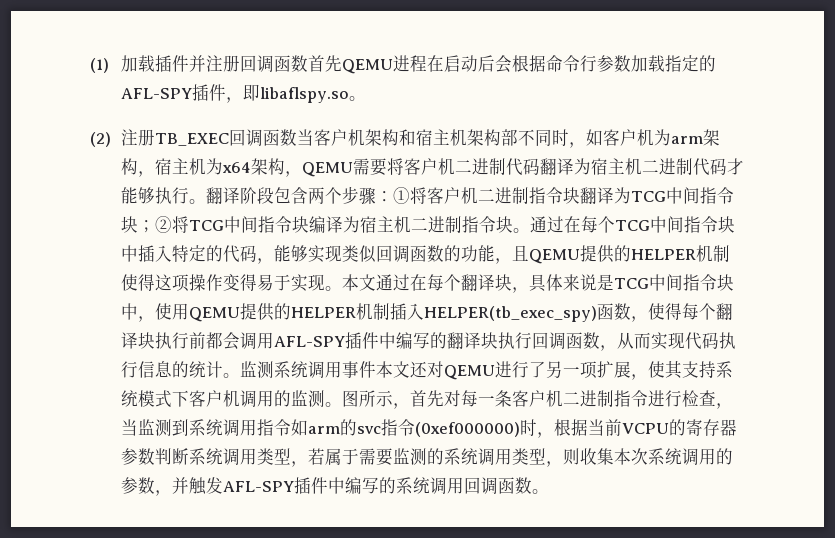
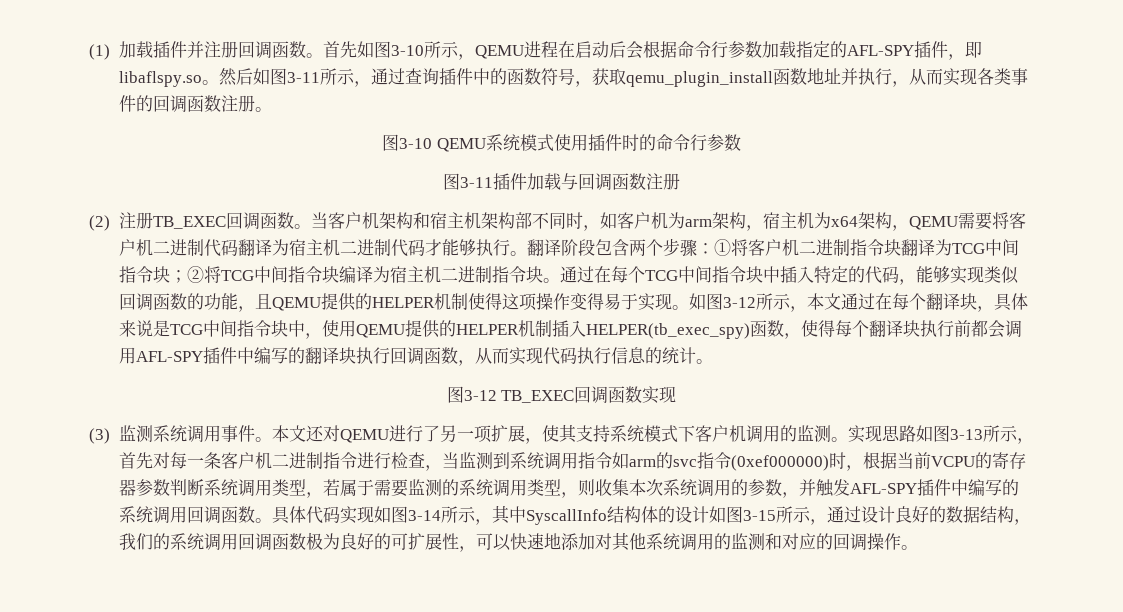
[307,55,342,72] 首先 -> [305,41,475,60] 。首先如图3-10所示，
(366, 98) none -> [218,68,1028,87] [118,95,272,113] [382,134,741,152] [443,173,680,191] 然后如图3-11所示，通过查询插件中的函数符号，获取qemu_plugin_install函数地址并执行，从而实现各类事件的回调函数注册。 // 图3-10 QEMU系统模式使用插件时的命令行参数 // 图3-11插件加载与回调函数注册
(297, 137) none -> [293,224,311,229] 。
(342, 288) none -> [688,293,807,312] 如图3-12所示，
(240, 375) none -> [446,386,677,404] [89,428,110,444] // 图3-12 TB_EXEC回调函数实现 // (3)
(376, 369) none -> [254,437,272,442] 。
[341,390,359,407] 图 -> [847,425,983,443] 实现思路如图3-13
(549, 491) none -> [271,505,1031,525] [118,532,918,552] 具体代码实现如图3-14所示，其中SyscallInfo结构体的设计如图3-15所示，通过设计良好的数据结构，我们的系统调用回调函数极为良好的可扩展性，可以快速地添加对其他系统调用的监测和对应的回调操作。

